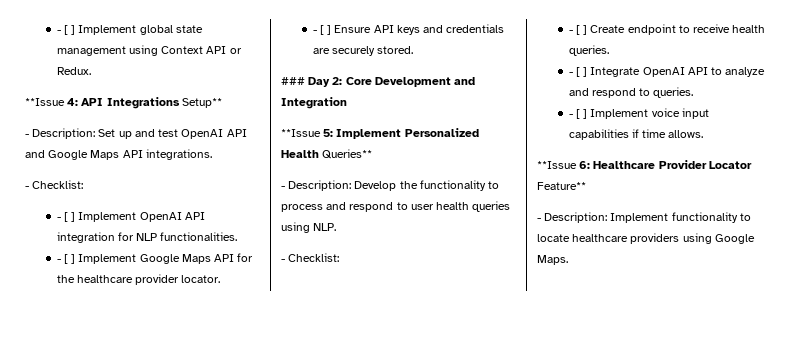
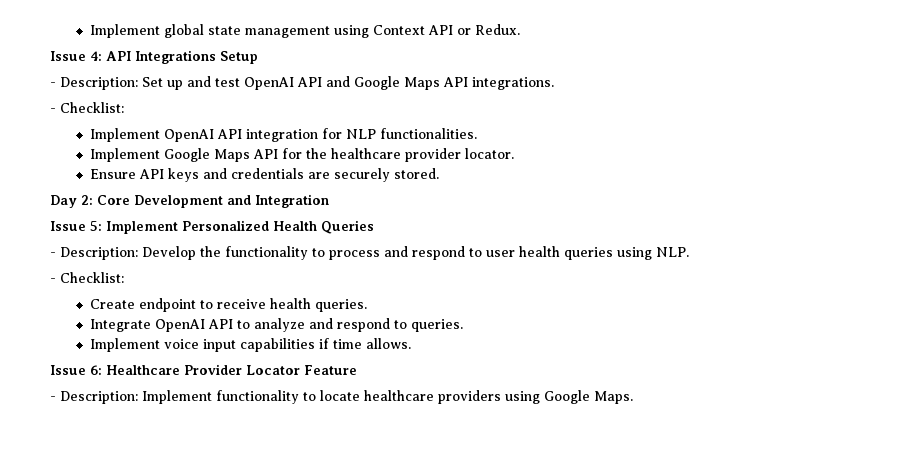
[56,25,76,35] - [ ] -> (89, 31) none
[25,98,65,106] **Issue -> [50,51,86,61] Issue
[181,98,222,108] Setup** -> [220,51,258,64] Setup
[56,212,76,222] - [ ] -> (124, 107) none
[56,254,76,264] - [ ] -> (477, 133) none
[312,25,332,35] - [ ] -> (514, 153) none
[281,77,305,85] ### -> (439, 173) none
[281,129,321,137] **Issue -> [50,221,86,231] Issue
[322,149,373,159] Queries** -> [321,220,374,234] Queries
[568,25,588,35] - [ ] -> (124, 277) none
[568,67,588,77] - [ ] -> (367, 305) none
[568,109,588,119] - [ ] -> (463, 325) none
[537,161,577,169] **Issue -> [50,365,86,375] Issue
[537,182,586,190] Feature** -> [304,365,357,375] Feature

